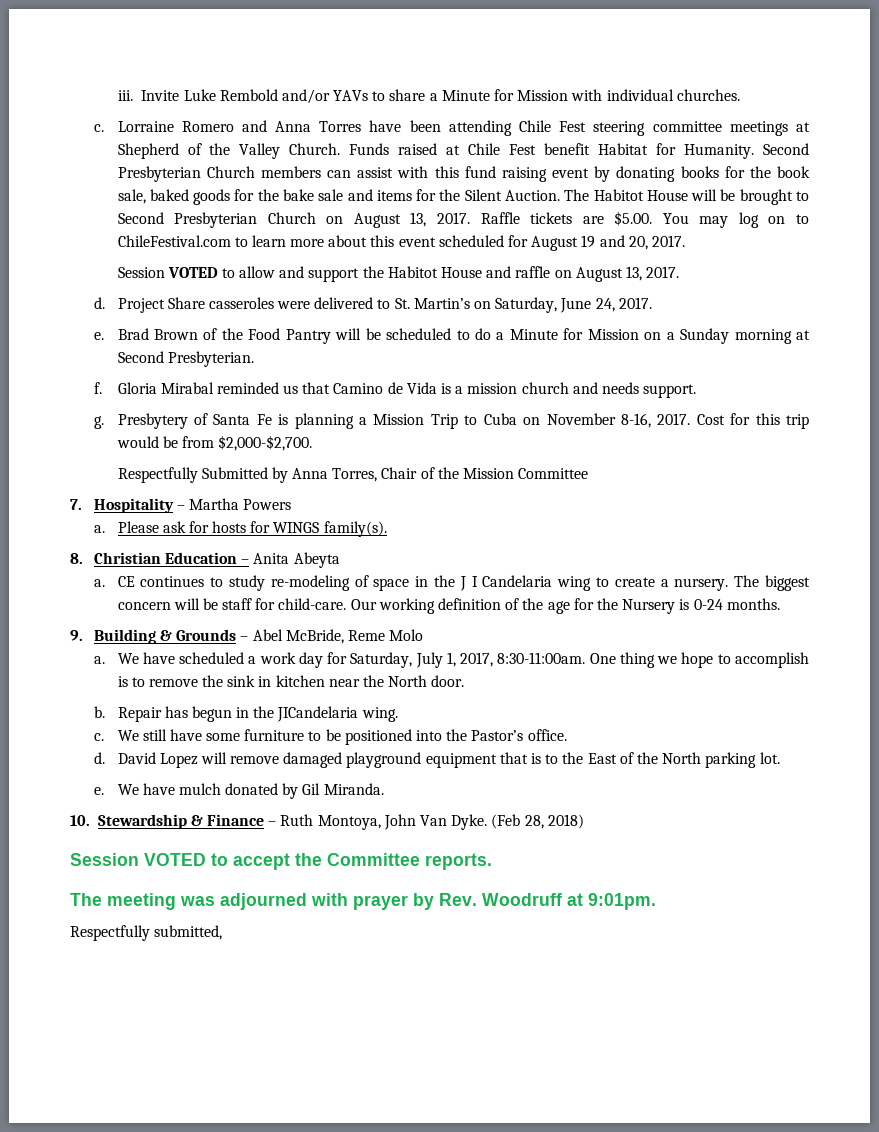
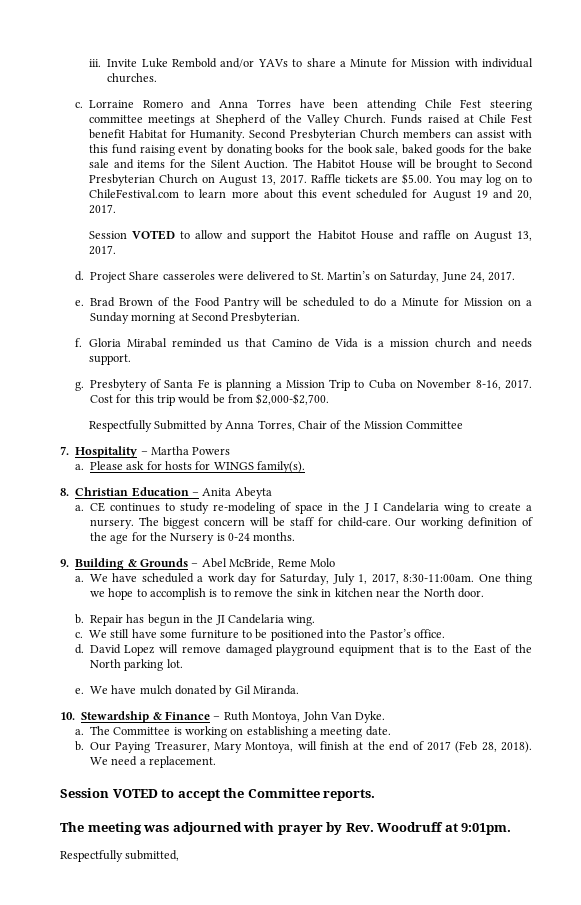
[277,706,359,722] JICandelaria -> [215,614,285,625] JI Candelaria
[491,814,584,829] (Feb 28, 2018) -> [74,726,391,738] [74,741,532,753] [89,756,216,768] // a. The Committee is working on establishing a meeting date. // b. Our Paying Treasurer, Mary Montoya, will finish at the end of 2017 (Feb 28, 2018). We need a replacement.

